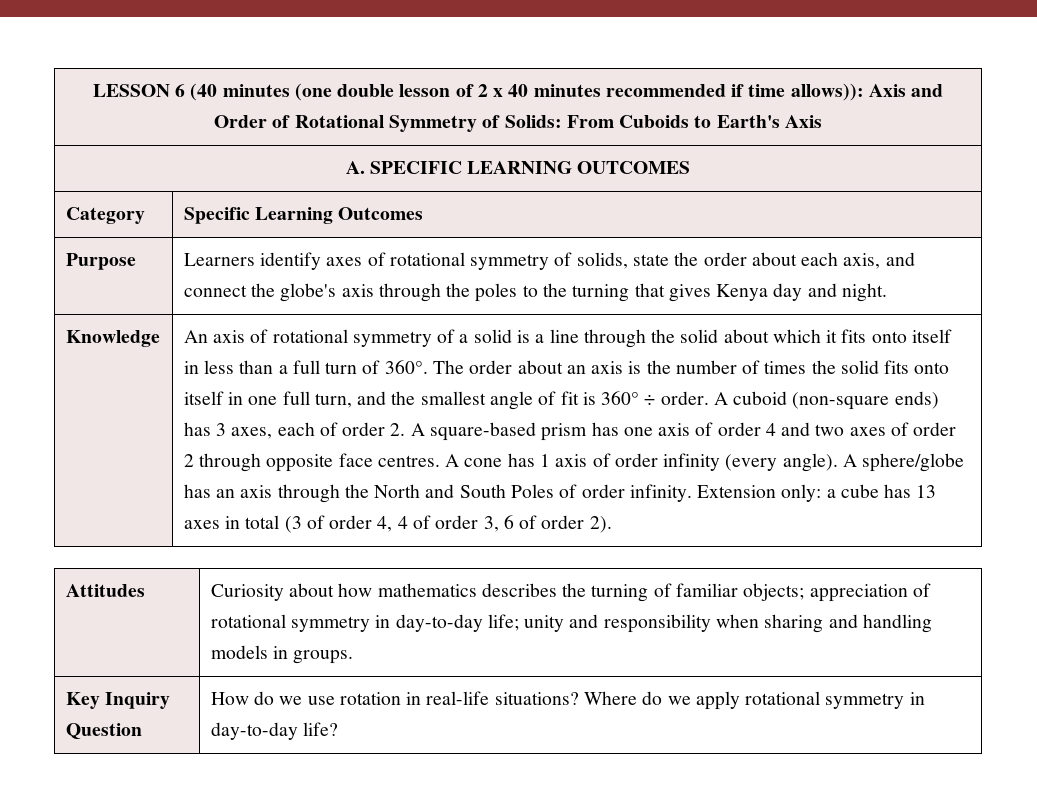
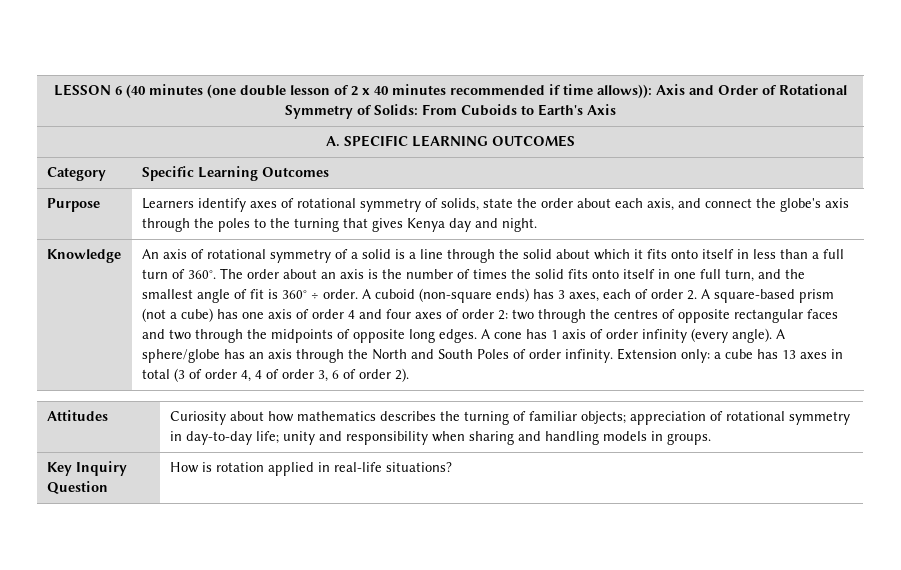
(588, 432) none -> [142,308,214,322] (not a cube)
[815,424,845,436] two -> [386,309,412,319] four
[183,453,440,472] 2 through opposite face centres. -> [498,309,839,323] [142,329,478,343] 2: two through the centres of opposite rectangular faces and two through the midpoints of opposite long edges.
[254,691,925,710] [210,722,339,740] do we use rotation in real-life situations? Where do we apply rotational symmetry in day-to-day life? -> [202,462,453,476] is rotation applied in real-life situations?

